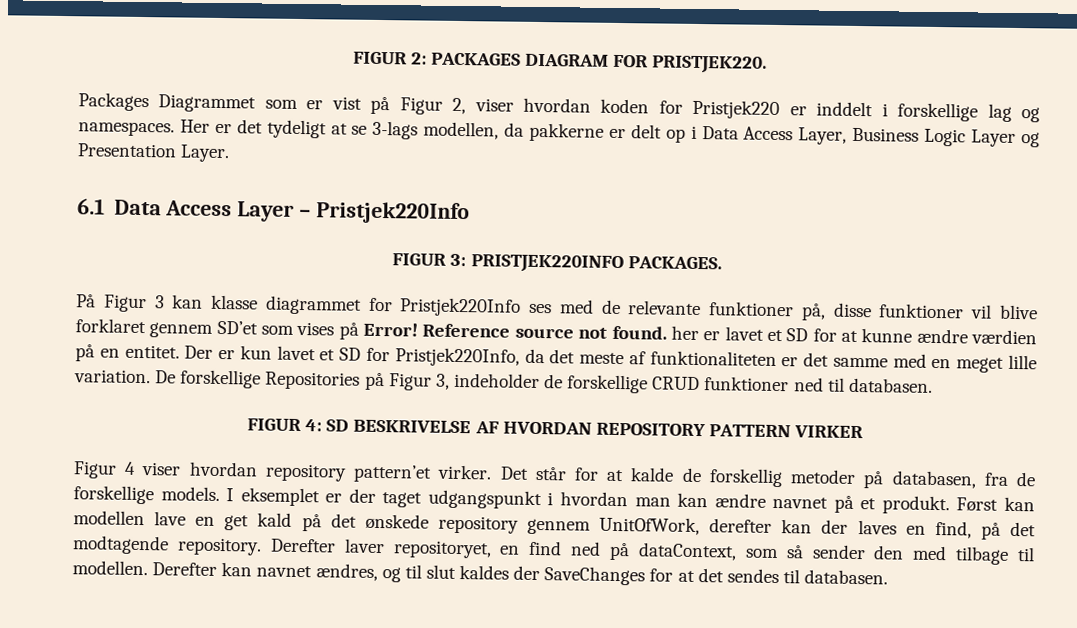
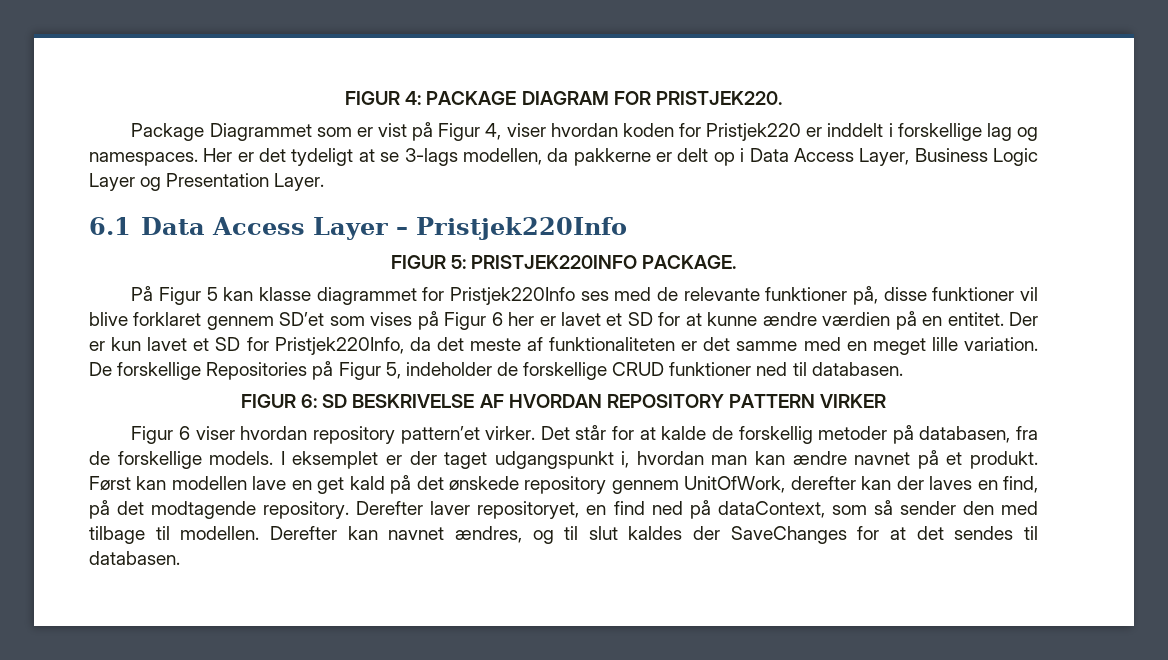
[352,51,521,66] FIGUR 2: PACKAGES -> [345,91,517,105] FIGUR 4: PACKAGE
[78,92,149,112] Packages -> [131,123,205,141] Package
[452,97,467,115] 2, -> [485,123,502,140] 4,
[450,253,722,274] 3: PRISTJEK220INFO PACKAGES. -> [450,255,737,269] 5: PRISTJEK220INFO PACKAGE.
[154,295,165,309] 3 -> [206,287,218,301] 5
[363,322,667,340] Error! Reference source not found. -> [444,312,503,330] Figur 6
[435,373,450,390] 3, -> [385,362,401,379] 5,
[305,419,323,432] 4: -> [301,394,318,408] 6:
[124,461,137,475] 4 -> [179,426,191,440] 6
[547,492,554,506] i -> [621,451,630,468] i,

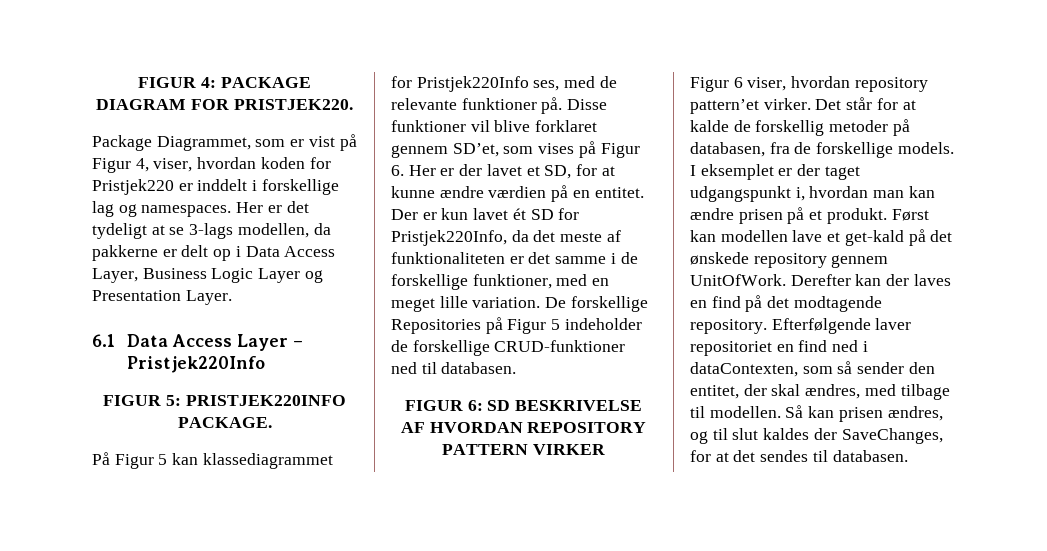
[209,123,312,141] Diagrammet -> [156,136,251,151] Diagrammet,
[506,123,546,137] viser -> [153,158,193,172] viser,
[259,287,417,305] klasse diagrammet -> [202,453,333,469] klassediagrammet
[580,291,609,301] ses -> [533,80,560,91] ses,
[853,286,927,305] på, disse -> [541,97,608,114] på. Disse
[279,312,325,326] SD’et -> [452,143,499,157] SD’et,
[491,312,653,326] 6 her er lavet et SD -> [391,164,572,179] 6. Her er der lavet et SD,
[193,338,210,351] et -> [512,208,526,220] ét
(798, 346) none -> [610,252,638,264] [391,274,552,290] i de forskellige funktioner,
[385,362,401,379] 5, -> [551,319,561,330] 5
[612,362,752,376] CRUD funktioner -> [494,340,626,352] CRUD-funktioner
[195,426,235,440] viser -> [747,77,787,91] viser,
[854,452,911,465] navnet -> [738,209,783,224] prisen
[291,476,385,494] en get kald -> [827,230,904,246] et get-kald
[684,476,856,493] UnitOfWork, derefter -> [690,274,851,286] UnitOfWork. Derefter
[1003,476,1039,493] find, -> [711,296,741,308] find
[356,501,580,519] Derefter laver repositoryet, -> [771,318,912,334] [690,341,772,356] Efterfølgende laver repositoriet
[689,500,825,519] på dataContext, -> [862,341,868,352] [690,362,798,377] i dataContexten,
(994, 508) none -> [690,384,861,399] entitet, der skal ændres,
[269,526,445,540] Derefter kan navnet -> [785,405,883,422] Så kan prisen
[730,526,847,544] SaveChanges -> [841,428,943,444] SaveChanges,

